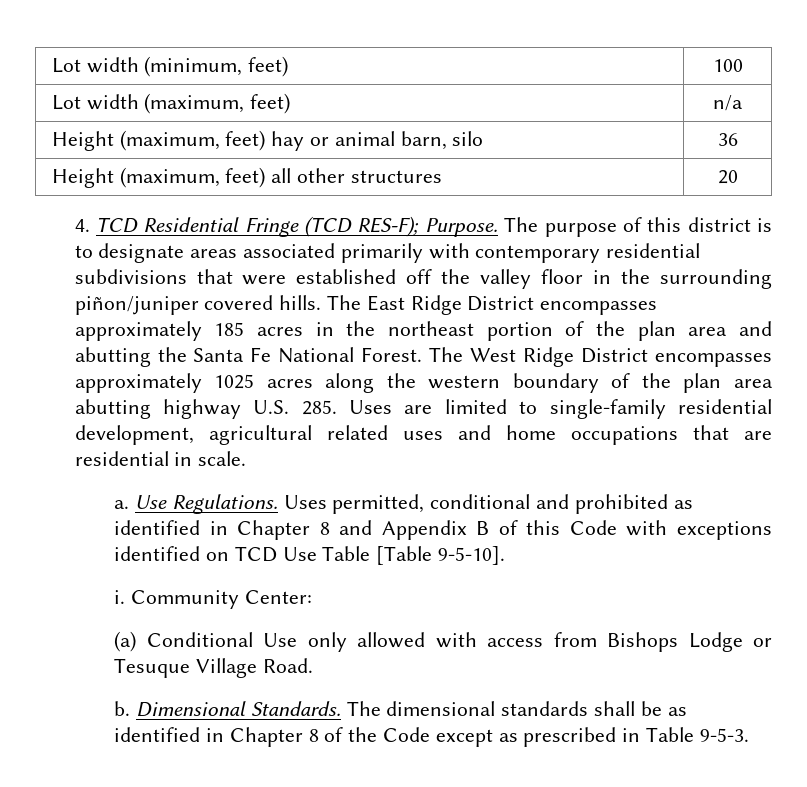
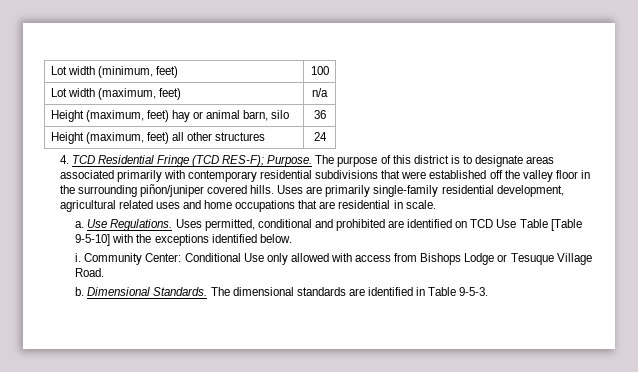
[717,170,738,184] 20 -> [313,132,327,141] 24
[326,295,658,315] [74,321,773,341] [74,347,772,367] [74,373,773,393] [74,399,538,419] The East Ridge District encompasses approximately 185 acres in the northeast portion of the plan area and abutting the Santa Fe National Forest. The West Ridge District encompasses approximately 1025 acres along the western boundary of the plan area abutting highway U.S. 285. Uses are limited to -> [277,185,371,197] Uses are primarily
[673,500,693,509] [114,520,773,540] as identified in Chapter 8 and Appendix B of this Code with exceptions -> [388,220,405,228] are
[437,546,505,565] 9-5-10]. -> [75,234,292,246] 9-5-10] with the exceptions identified below.
[114,631,137,652] // (a) -> (182, 257) none
[593,701,687,716] [114,727,617,747] shall be as identified in Chapter 8 of the Code except as prescribed -> [348,287,413,296] are identified

